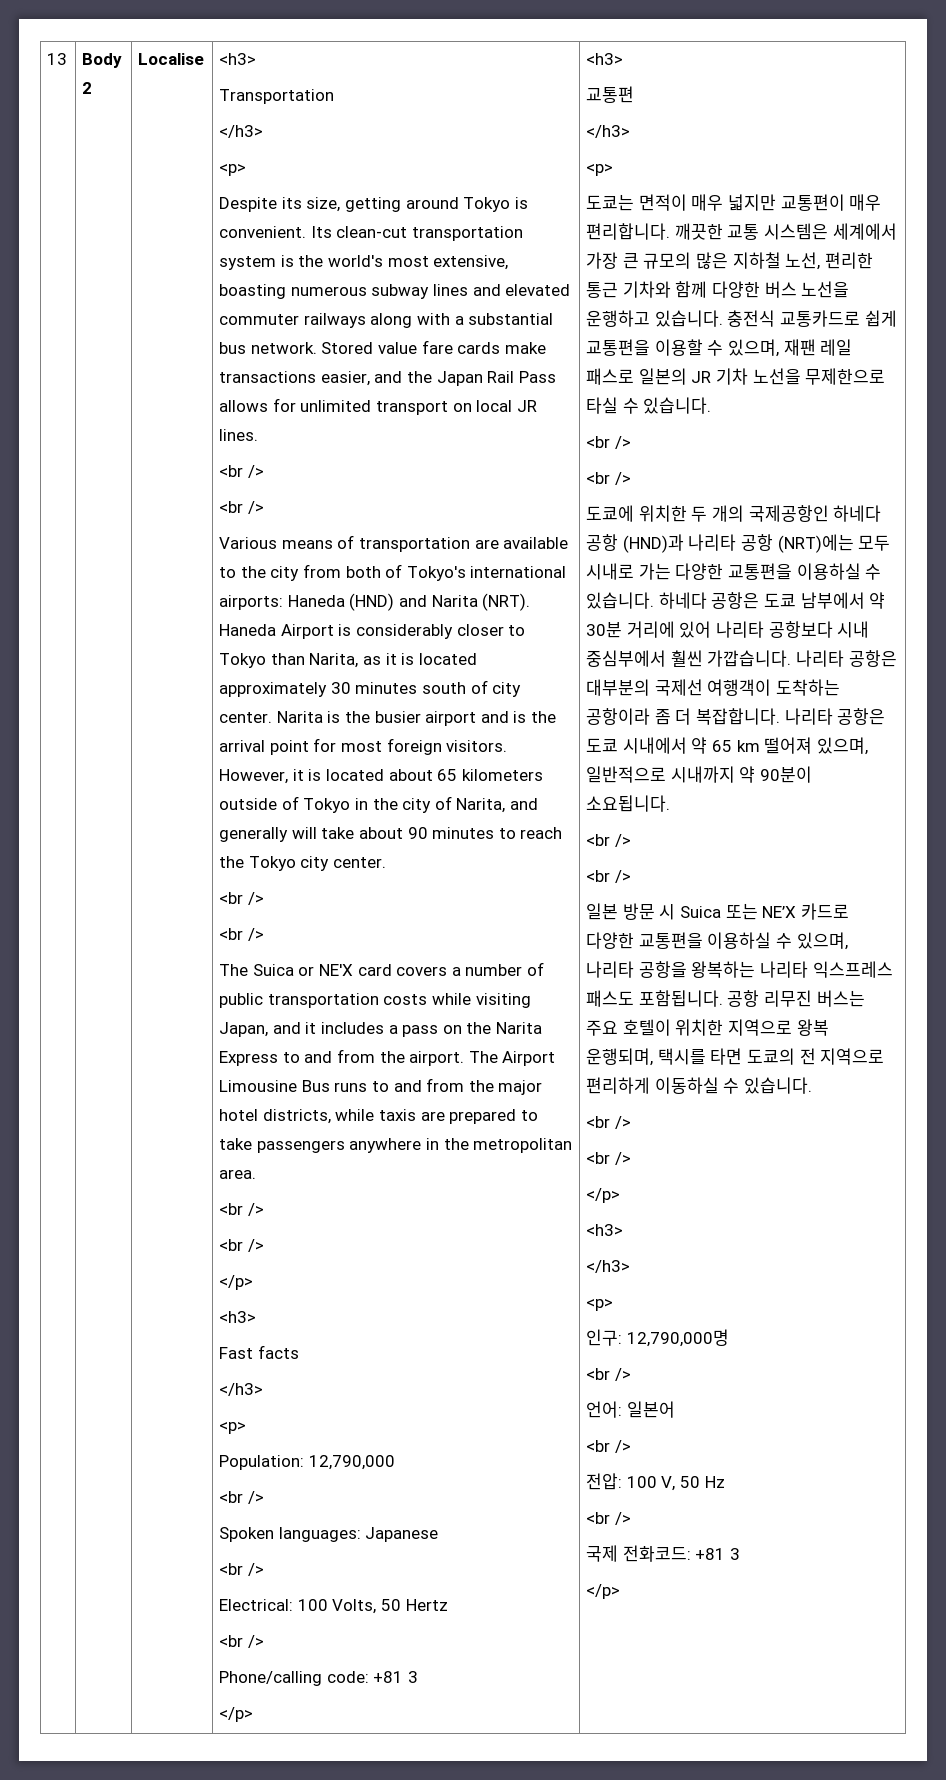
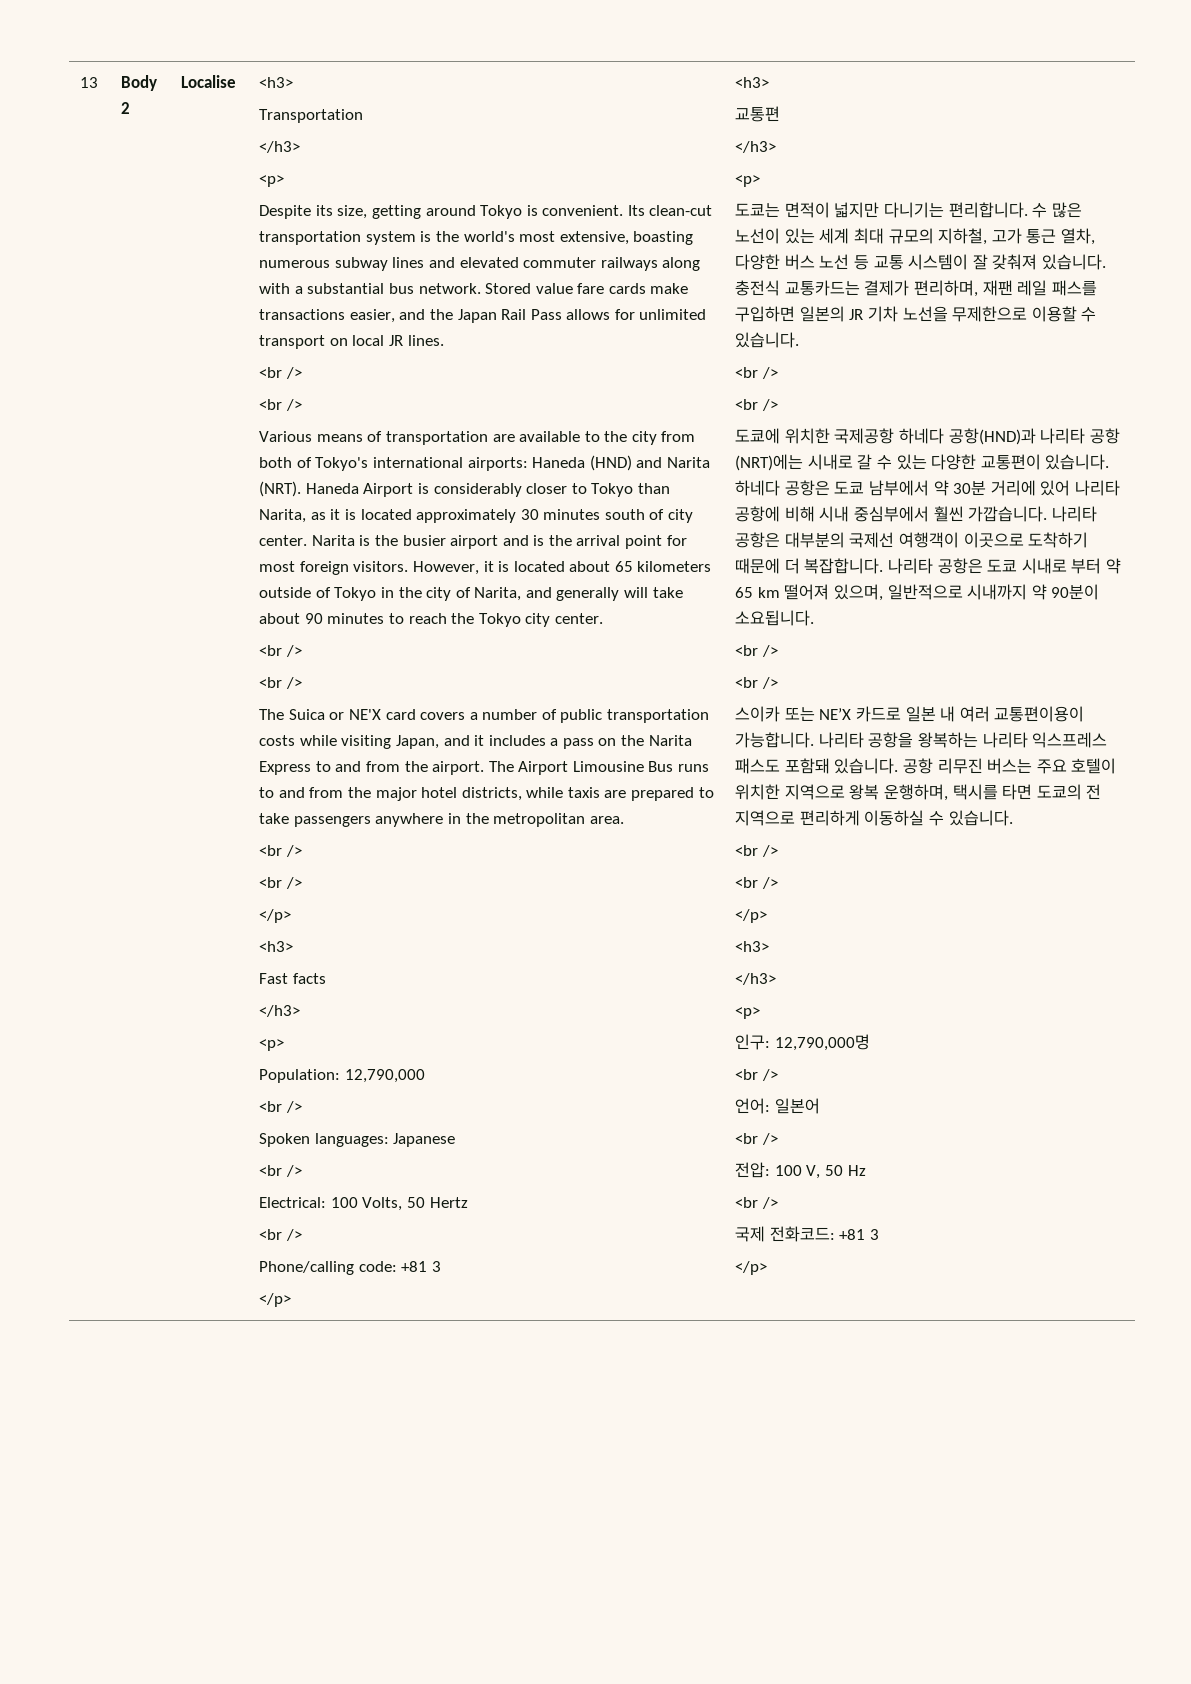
[691,194,882,211] [586,223,897,240] [586,252,873,270] [586,281,850,298] [586,310,897,327] [586,339,853,357] [586,368,635,385] 매우 넓지만 교통편이 매우 편리합니다. 깨끗한 교통 시스템은 세계에서 가장 큰 규모의 많은 지하철 노선, 편리한 통근 기차와 함께 다양한 버스 노선을 운행하고 있습니다. 충전식 교통카드로 쉽게 교통편을 이용할 수 있으며, 재팬 레일 패스로 -> [834,202,1082,218] [735,228,1095,245] [735,254,1106,270] [735,280,1097,297] [735,306,796,322] 넓지만 다니기는 편리합니다. 수 많은 노선이 있는 세계 최대 규모의 지하철, 고가 통근 열차, 다양한 버스 노선 등 교통 시스템이 잘 갖춰져 있습니다. 충전식 교통카드는 결제가 편리하며, 재팬 레일 패스를 구입하면
[586,397,619,414] 타실 -> [1031,306,1077,322] 이용할
[691,505,882,522] [586,534,891,553] [586,563,882,580] 두 개의 국제공항인 하네다 공항 (HND)과 나리타 공항 (NRT)에는 모두 시내로 가는 다양한 교통편을 이용하실 수 -> [834,428,1120,445] [735,454,1041,471] 국제공항 하네다 공항(HND)과 나리타 공항 (NRT)에는 시내로 갈 수 있는 다양한 교통편이
[768,621,833,638] 공항보다 -> [735,506,815,522] 공항에 비해
[776,679,841,696] [586,708,671,725] 도착하는 공항이라 좀 -> [963,532,1089,548] [735,558,781,574] 이곳으로 도착하기 때문에
[622,737,687,754] 시내에서 -> [1021,558,1102,574] 시내로 부터
[586,903,849,920] [586,932,848,950] 일본 방문 시 Suica 또는 NE’X 카드로 다양한 교통편을 이용하실 수 있으며, -> [735,706,1085,722] [735,732,815,748] 스이카 또는 NE’X 카드로 일본 내 여러 교통편이용이 가능합니다.
[638,990,723,1007] 포함됩니다. -> [784,758,899,774] 포함돼 있습니다.
[586,1048,654,1066] 운행되며, -> [883,784,948,801] 운행하며,

